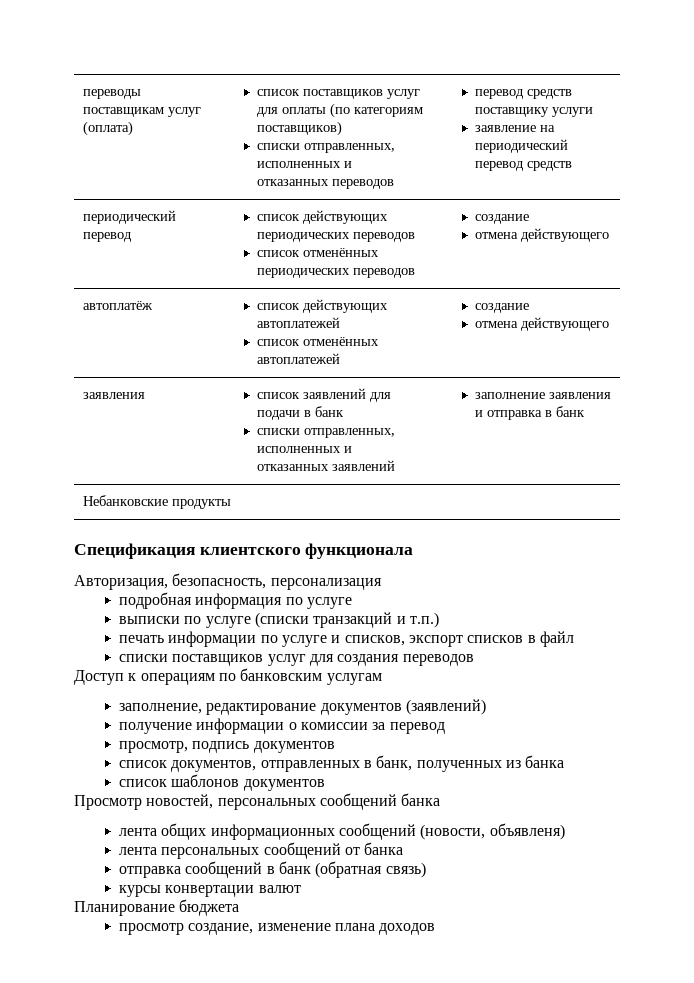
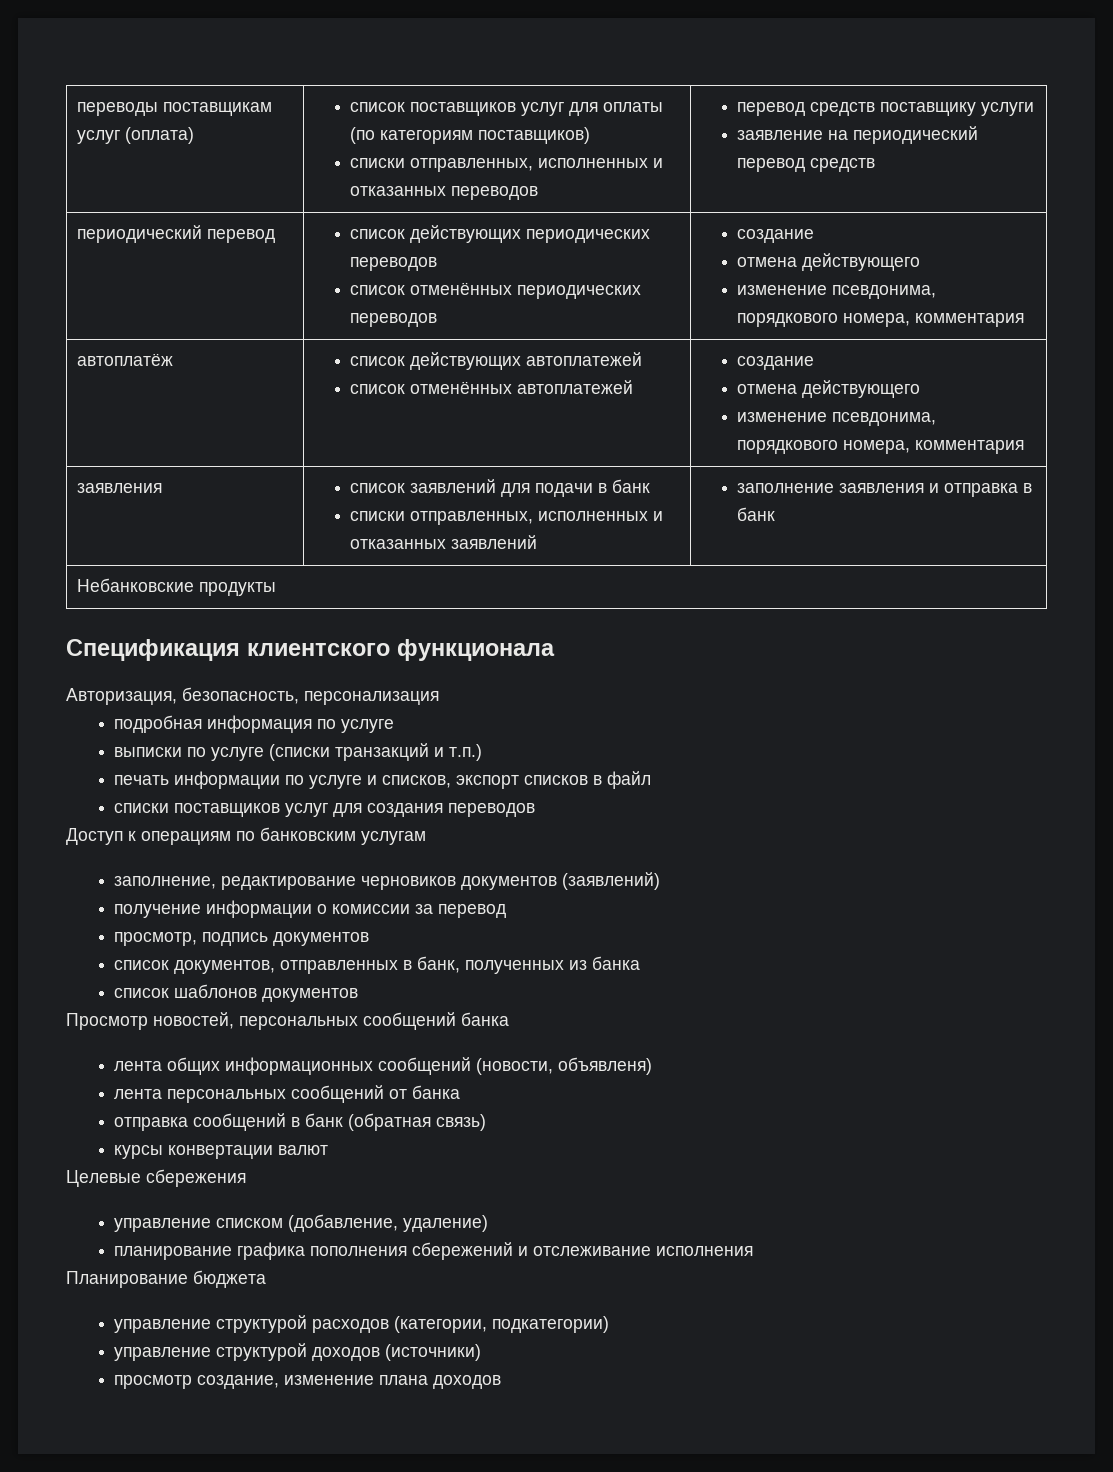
(610, 235) none -> [737,285,937,299] [737,313,1025,327] // изменение псевдонима, порядкового номера, комментария
(610, 324) none -> [737,412,937,426] [737,440,1025,454] // изменение псевдонима, порядкового номера, комментария
(317, 709) none -> [361,876,457,890] черновиков
[74,899,240,916] Планирование бюджета -> [66,1169,246,1187] [114,1214,489,1232] [114,1242,754,1260] [66,1270,266,1288] [114,1315,610,1333] [114,1343,482,1361] Целевые сбережения // управление списком (добавление, удаление) // планирование графика пополнения сбережений и отслеживание исполнения // Планирование бюджета // управление структурой расходов (категории, подкатегории) // управление структурой доходов (источники)

